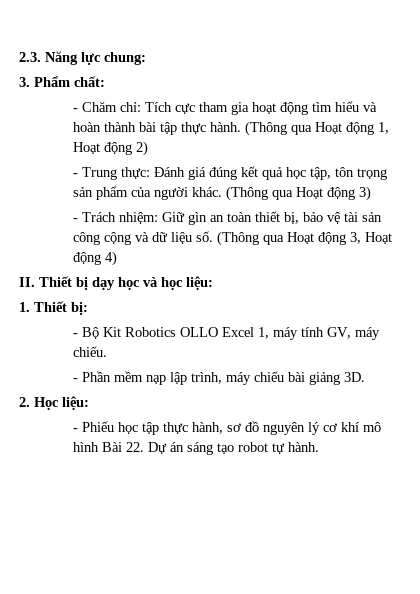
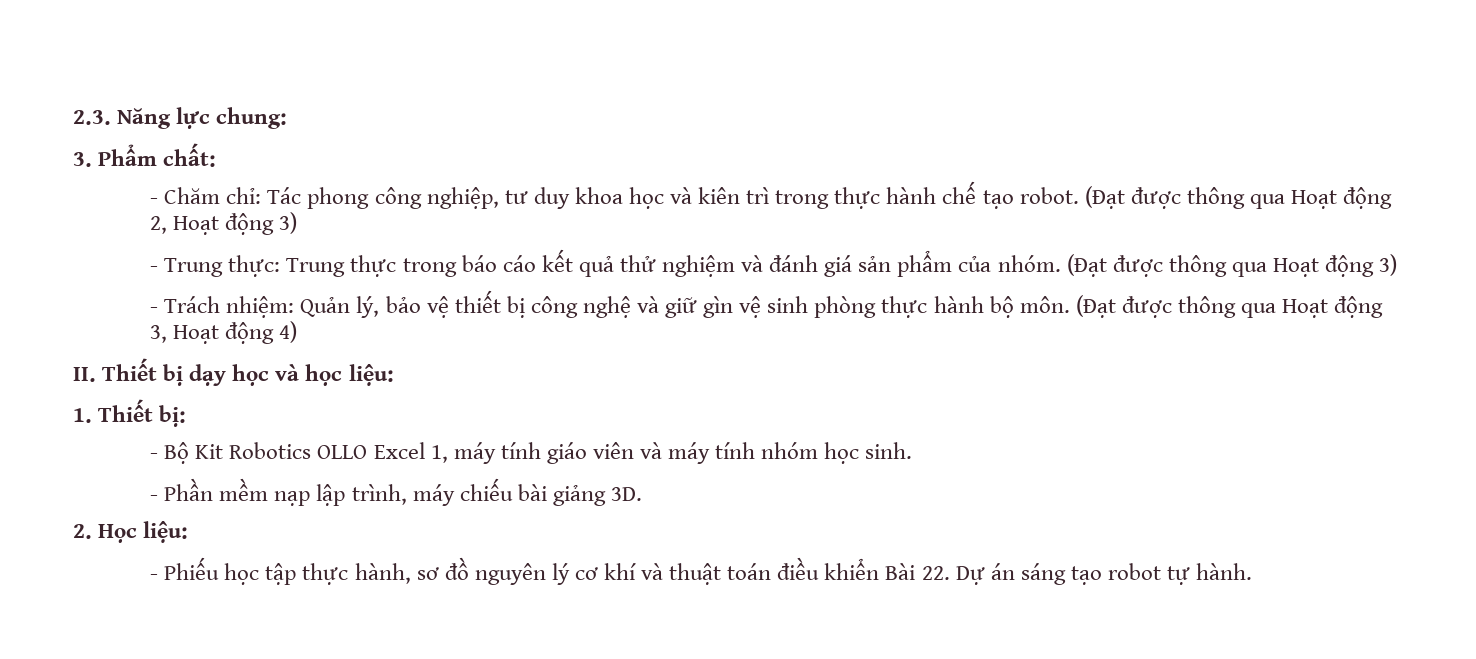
[145,101,378,115] [73,121,390,136] [73,141,149,156] Tích cực tham gia hoạt động tìm hiểu và hoàn thành bài tập thực hành. (Thông qua Hoạt động 1, Hoạt động 2) -> [267,181,1393,209] [150,212,298,235] Tác phong công nghiệp, tư duy khoa học và kiên trì trong thực hành chế tạo robot. (Đạt được thông qua Hoạt động 2, Hoạt động 3)
[154,166,388,180] [73,186,269,201] Đánh giá đúng kết quả học tập, tôn trọng sản phẩm của người khác. (Thông -> [286,249,1227,277] Trung thực trong báo cáo kết quả thử nghiệm và đánh giá sản phẩm của nhóm. (Đạt được thông
[162,211,383,225] [73,231,260,246] Giữ gìn an toàn thiết bị, bảo vệ tài sản công cộng và dữ liệu số. (Thông -> [300,290,1236,318] Quản lý, bảo vệ thiết bị công nghệ và giữ gìn vệ sinh phòng thực hành bộ môn. (Đạt được thông
[327,327,381,340] [73,346,108,357] GV, máy chiếu. -> [546,442,913,464] giáo viên và máy tính nhóm học sinh.
[363,422,382,432] [73,442,100,452] mô hình -> [641,557,880,585] và thuật toán điều khiển

